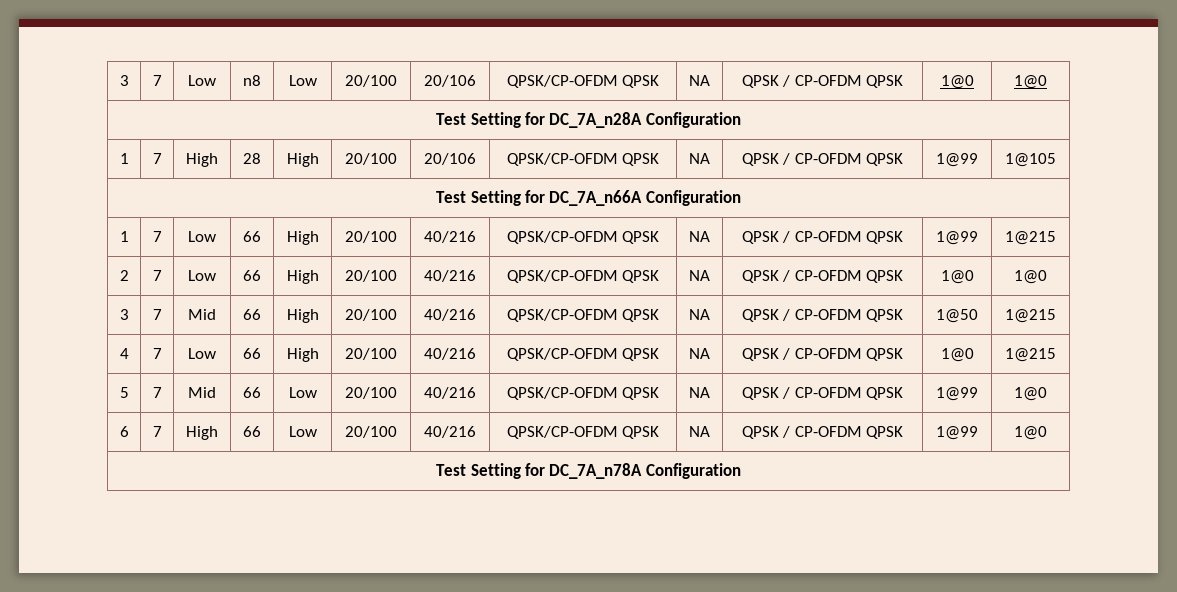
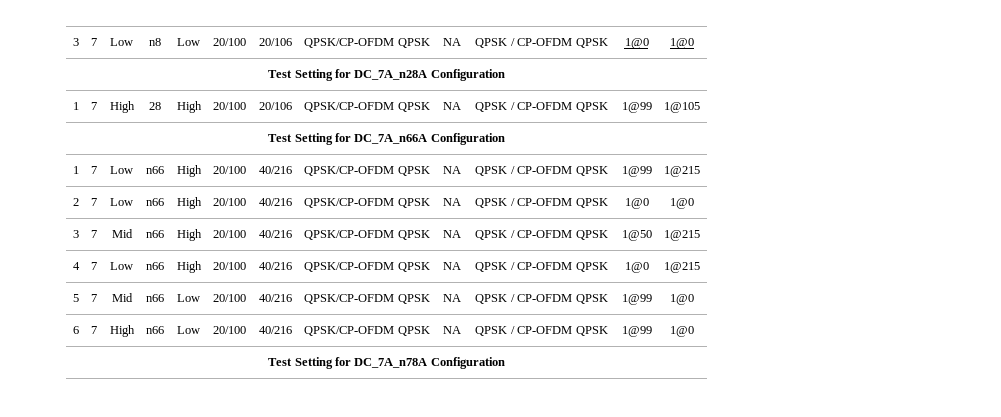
[243,231,261,242] 66 -> [146,166,164,174] n66
[243,270,261,281] 66 -> [146,198,164,206] n66
[243,309,261,320] 66 -> [146,230,164,238] n66
[243,348,261,359] 66 -> [146,262,164,270] n66
[243,387,261,398] 66 -> [146,294,164,302] n66
[243,426,261,437] 66 -> [146,326,164,334] n66

